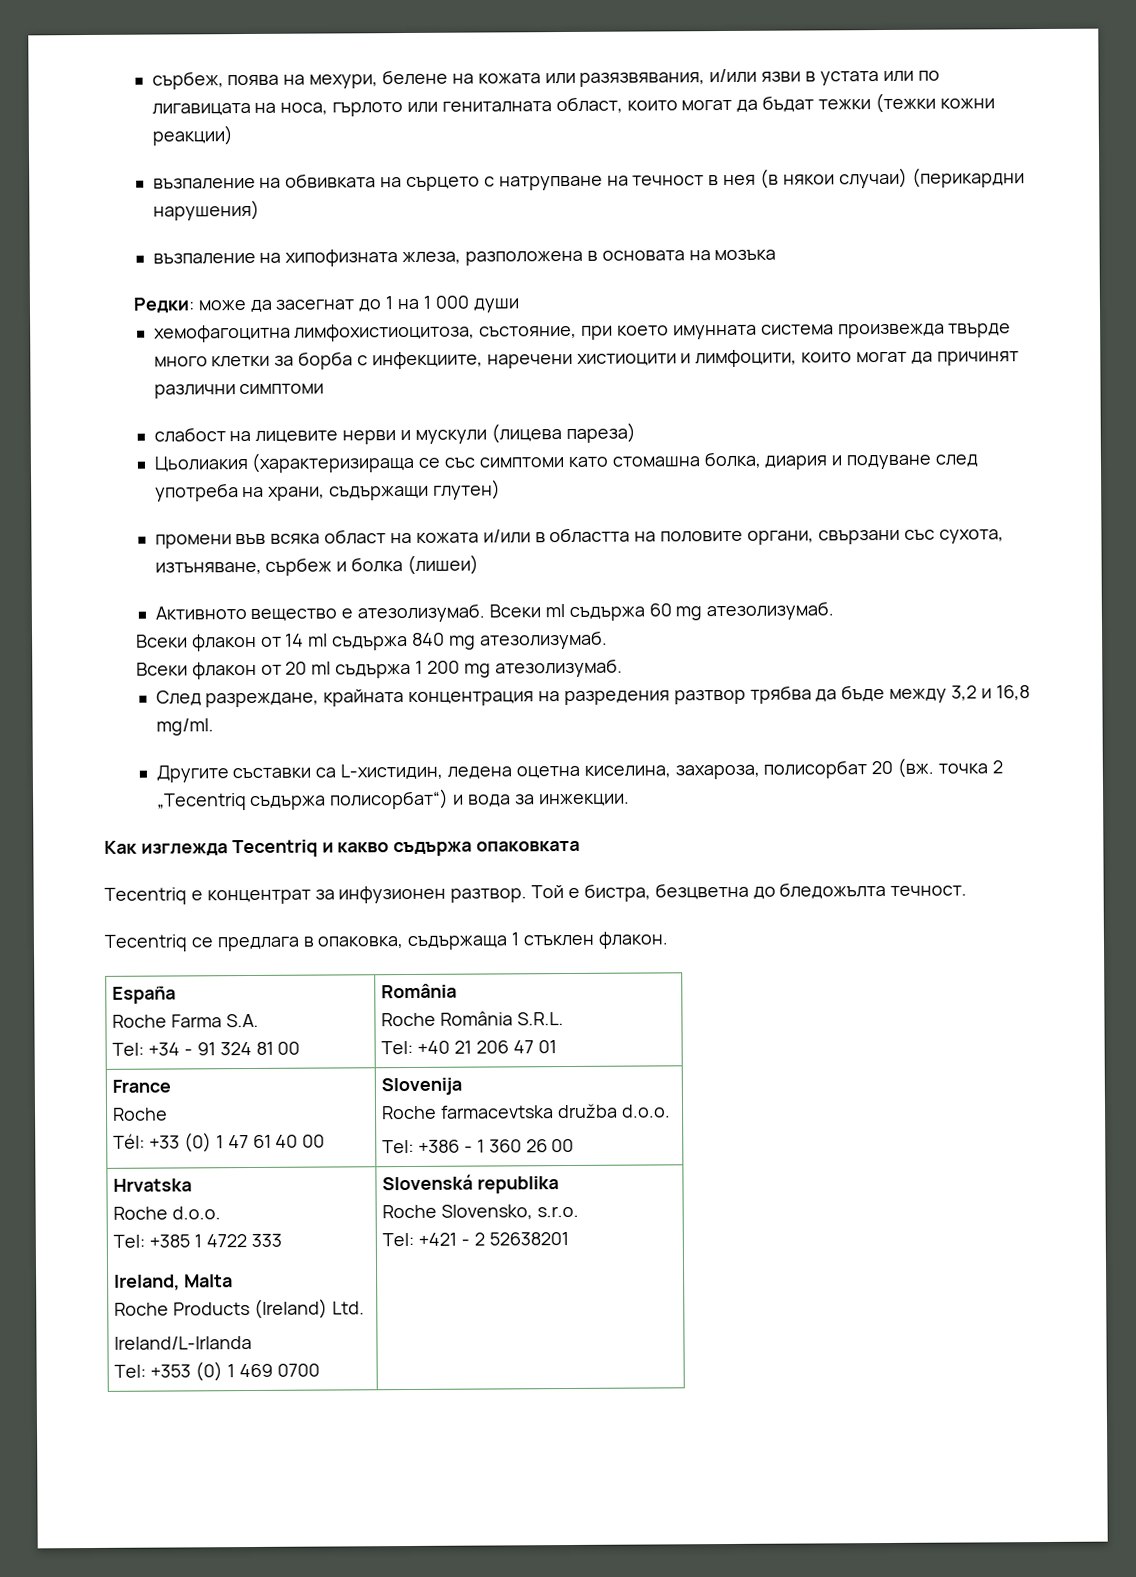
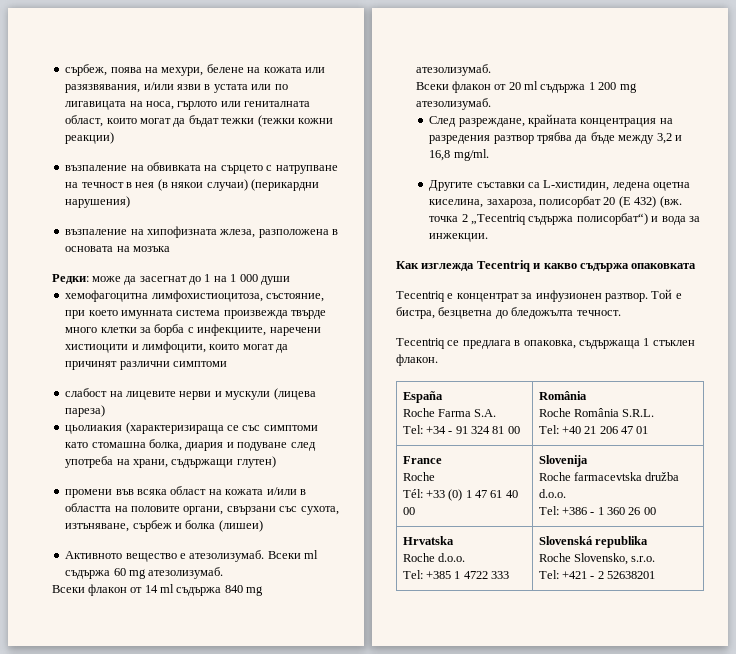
[153,456,248,472] Цьолиакия -> [65,425,123,434] цьолиакия
(894, 767) none -> [618,196,657,208] (E 432)
[114,1274,234,1291] [114,1298,365,1319] [114,1335,253,1350] [114,1361,320,1382] // Ireland, Malta // Roche Products (Ireland) Ltd. // Ireland/L-Irlanda // Tel: +353 (0) 1 469 0700 -> (509, 575) none

